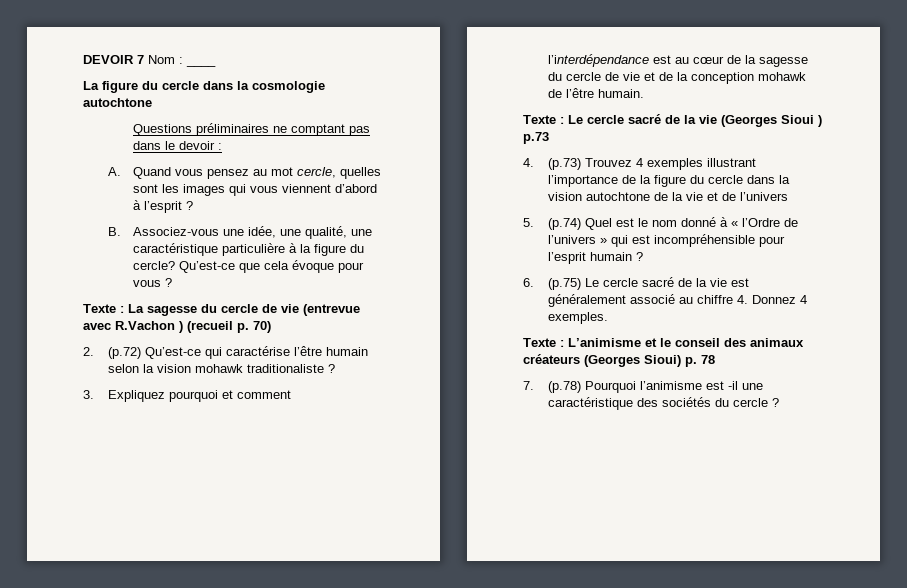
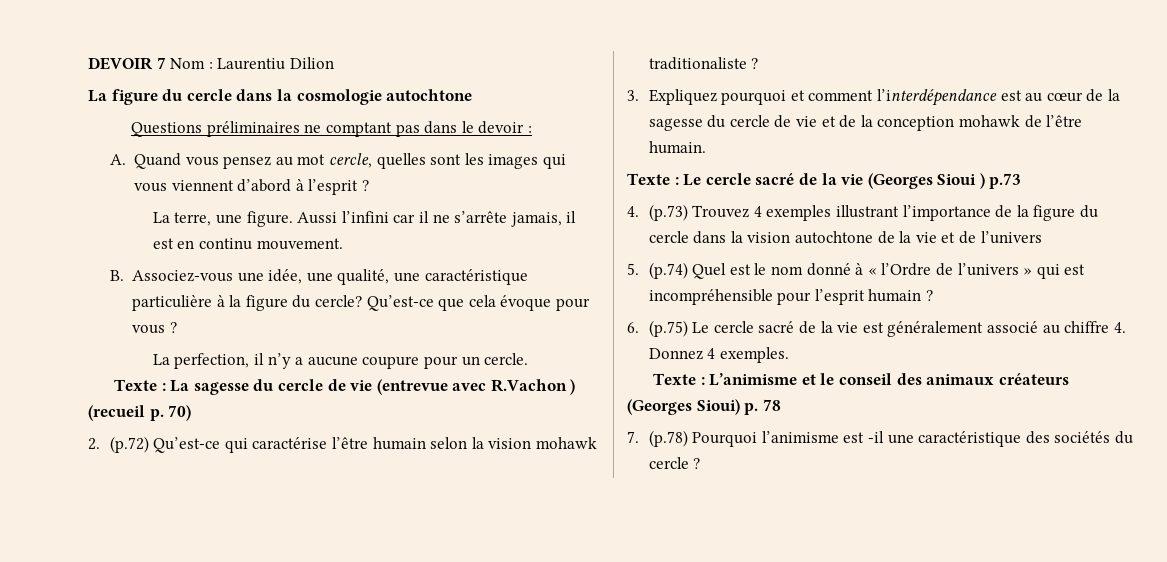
[186,64,216,67] ____ -> [217,57,334,70] Laurentiu Dilion
(194, 205) none -> [152,211,577,227] [152,238,343,250] // La terre, une figure. Aussi l’infini car il ne s’arrête jamais, il est en continu mouvement.
(173, 282) none -> [152,353,529,369] // La perfection, il n’y a aucune coupure pour un cercle.

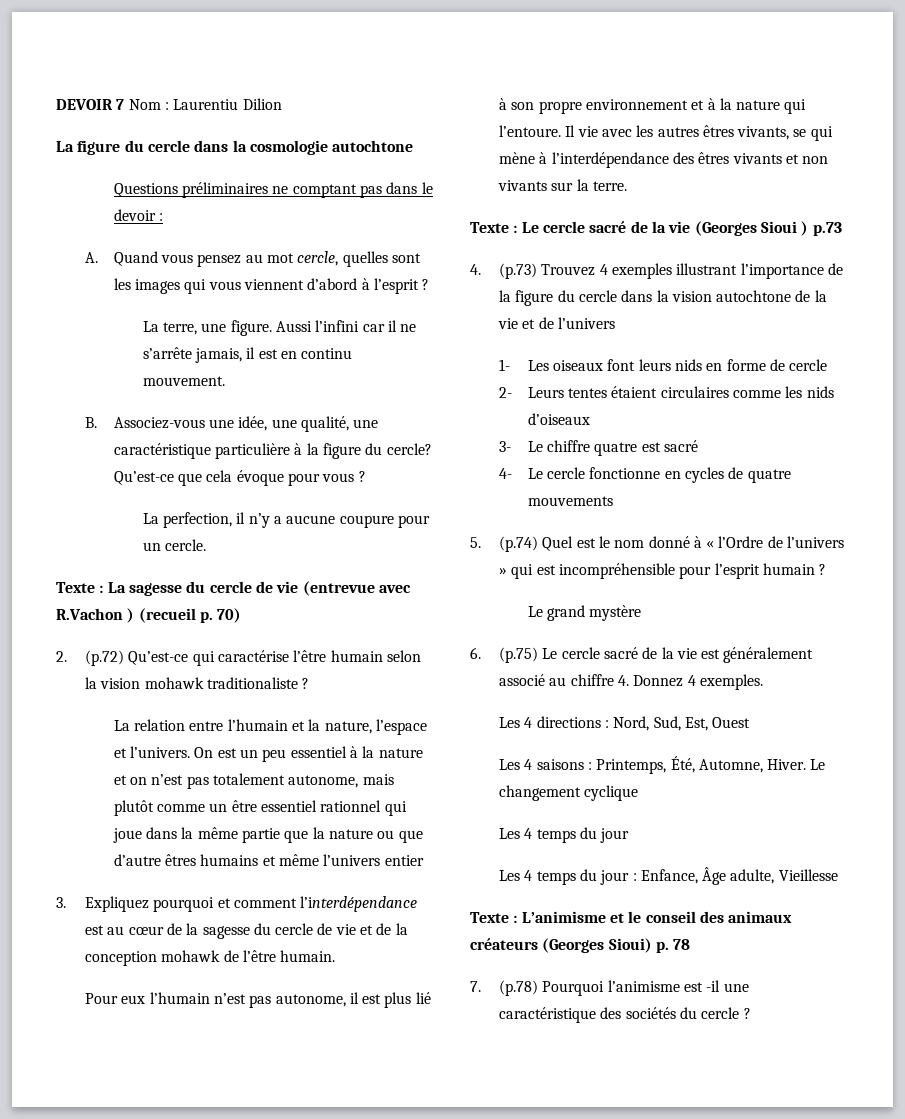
(759, 63) none -> [113,719,428,735] [113,746,423,762] [113,773,394,789] [113,800,407,816] [112,827,423,843] [113,854,424,866] // La relation entre l’humain et la nature, l’espace et l’univers. On est un peu essentiel à la nature et on n’est pas totalement autonome, mais plutôt comme un être essentiel rationnel qui joue dans la même partie que la nature ou que d’autre êtres humains et même l’univers entier
(706, 147) none -> [84,992,431,1008] [498,98,807,114] [498,125,833,141] [498,152,829,168] [497,179,627,191] // Pour eux l’humain n’est pas autonome, il est plus lié à son propre environnement et à la nature qui l’entoure. Il vie avec les autres êtres vivants, se qui mène à l’interdépendance des êtres vivants et non vivants sur la terre.
(1042, 237) none -> [498,359,828,371] [498,386,834,398] [527,413,590,425] [498,440,699,456] [498,467,791,483] [527,496,613,506] // 1- Les oiseaux font leurs nids en forme de cercle // 2- Leurs tentes étaient circulaires comme les nids d’oiseaux // 3- Le chiffre quatre est sacré // 4- Le cercle fonctionne en cycles de quatre mouvements
(933, 295) none -> [527,605,642,621] // Le grand mystère
(789, 355) none -> [498,716,751,731] [498,756,826,774] [498,785,639,801] [498,827,630,843] [498,867,838,885] // Les 4 directions : Nord, Sud, Est, Ouest // Les 4 saisons : Printemps, Été, Automne, Hiver. Le changement cyclique // Les 4 temps du jour // Les 4 temps du jour : Enfance, Âge adulte, Vieillesse

